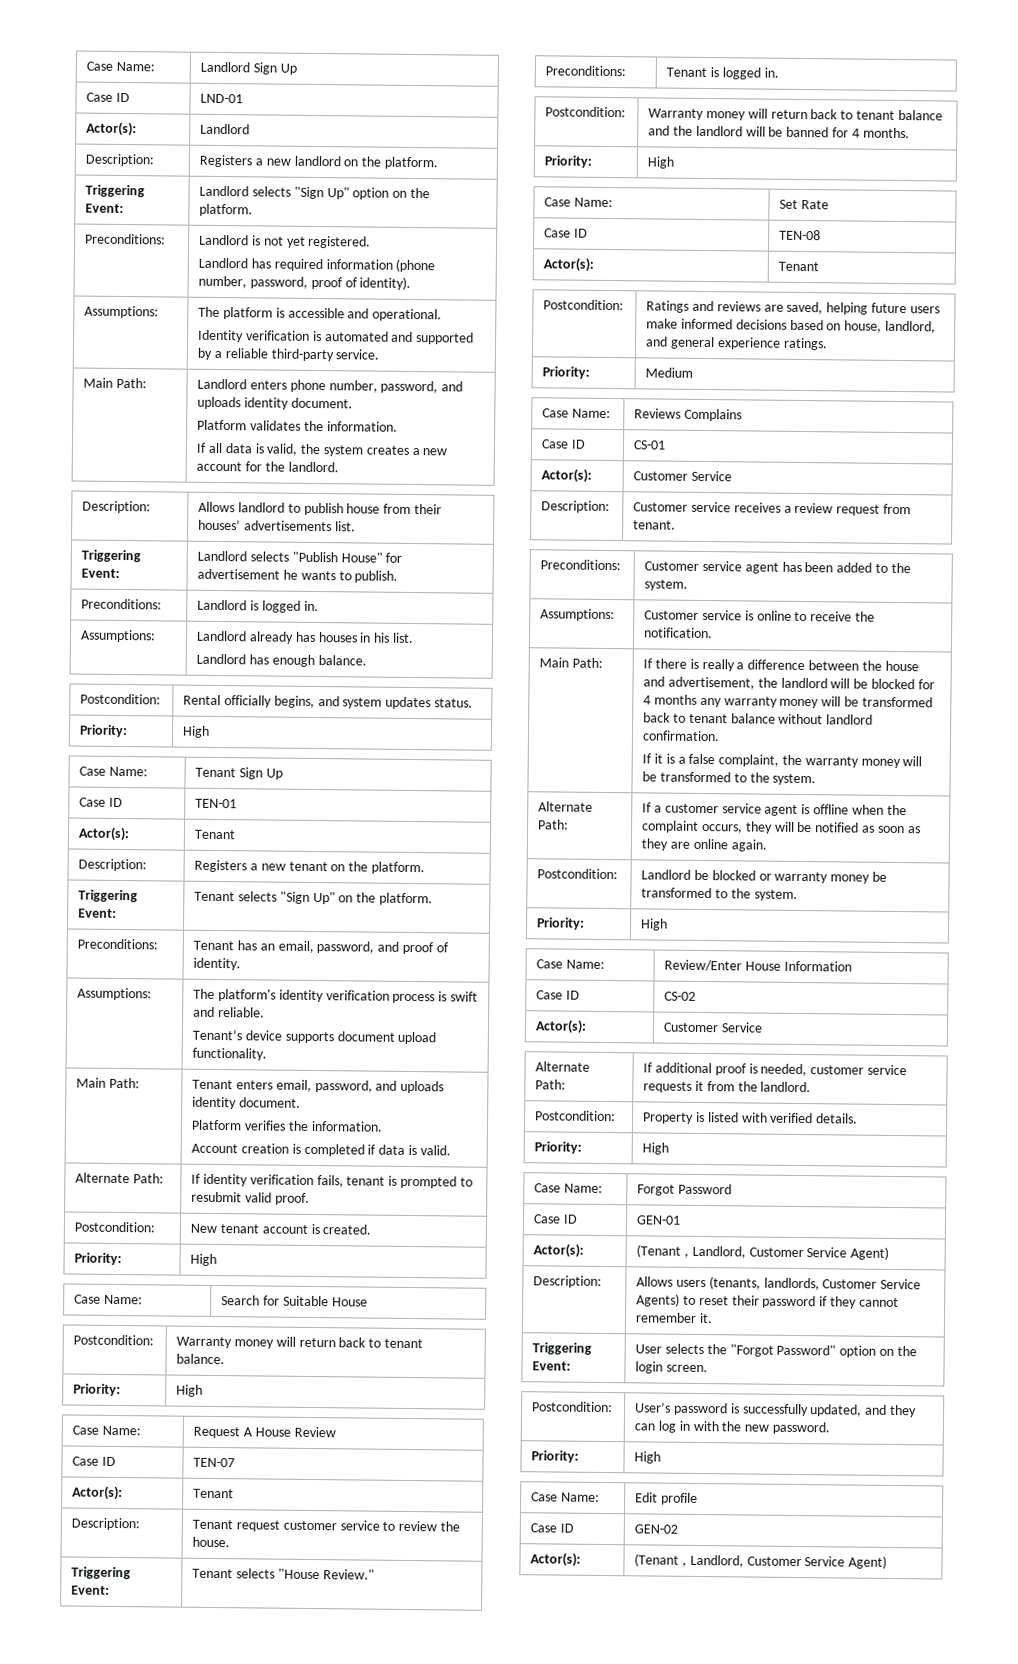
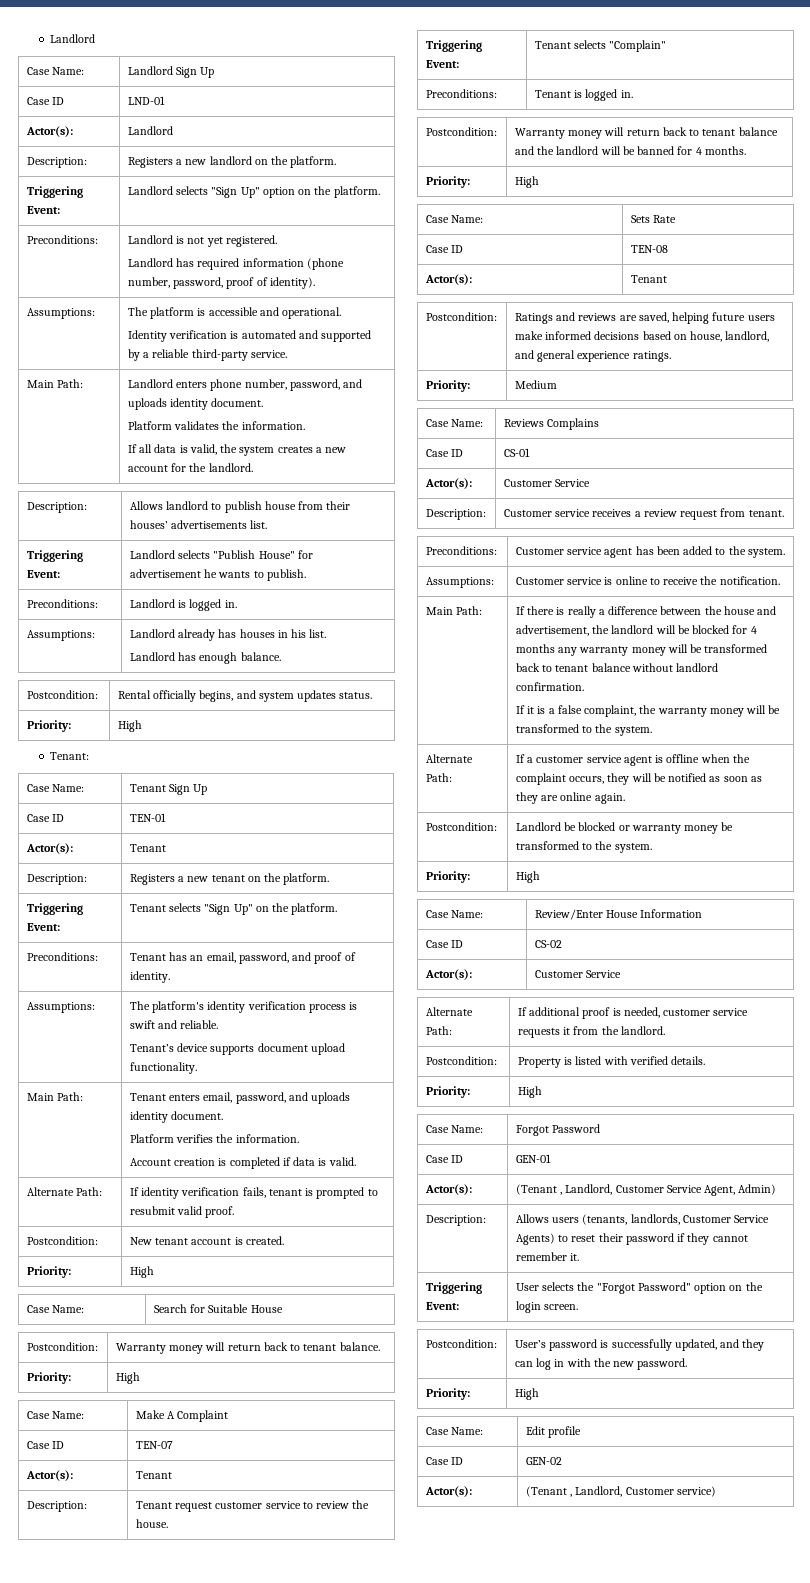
(86, 66) none -> [49,34,95,43] Landlord //
(211, 731) none -> [49,752,89,760] // Tenant:
[193,1426,336,1439] Request A House Review -> [135,1410,229,1422] Make A Complaint
[277,1568,375,1580] "House Review." -> [609,40,667,52] "Complain"
[779,199,799,209] Set -> [630,215,650,223] Sets
[850,1246,890,1260] Agent) -> [704,1184,777,1196] Agent, Admin)
[804,1555,888,1569] Service Agent) -> [676,1486,716,1497] service)

